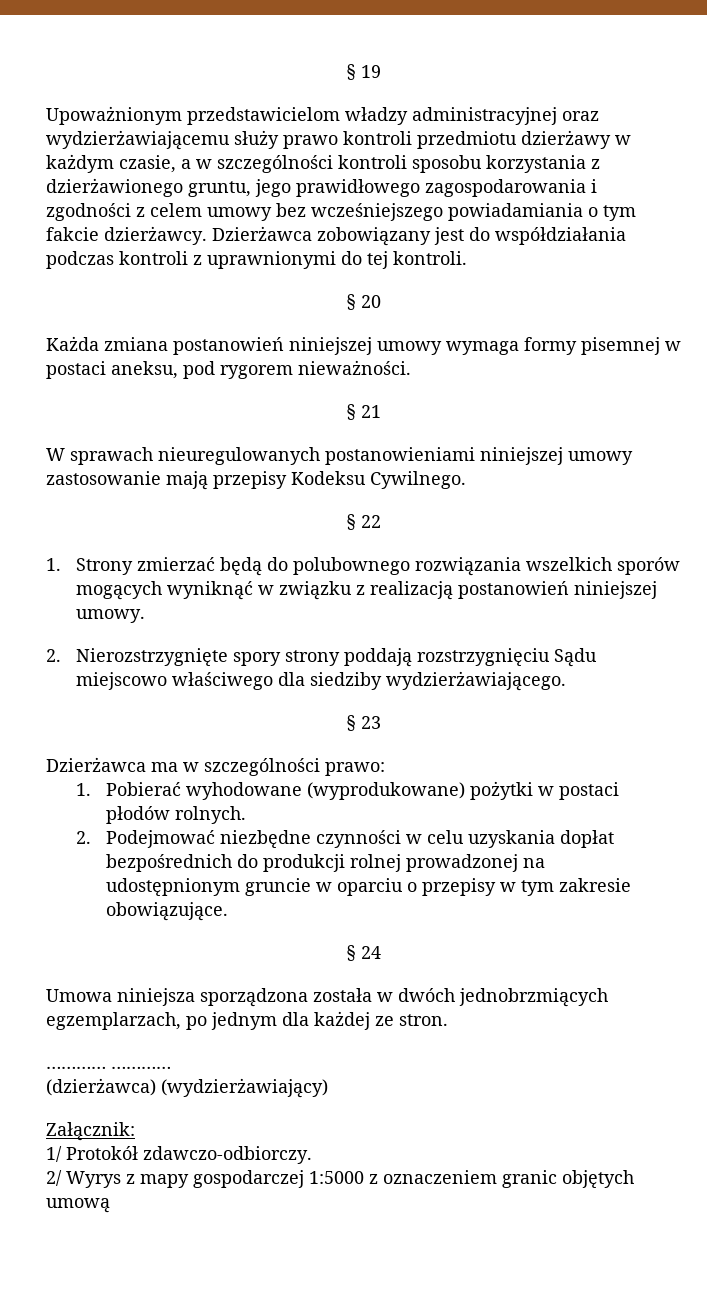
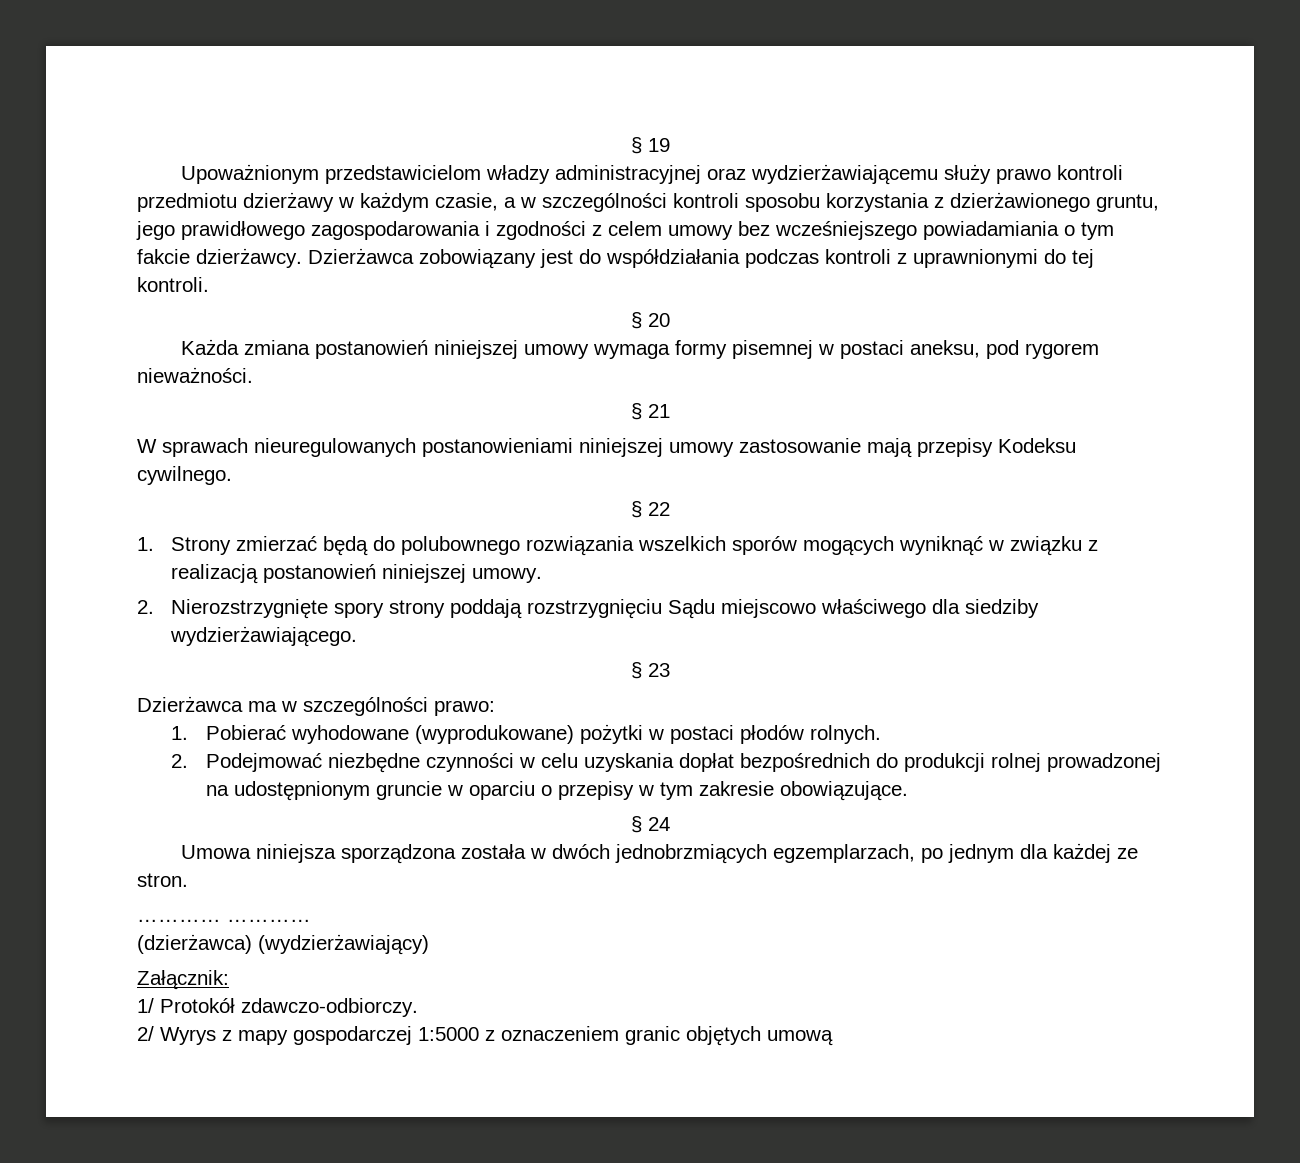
[370,471,466,489] Cywilnego. -> [137,466,232,485] cywilnego.

